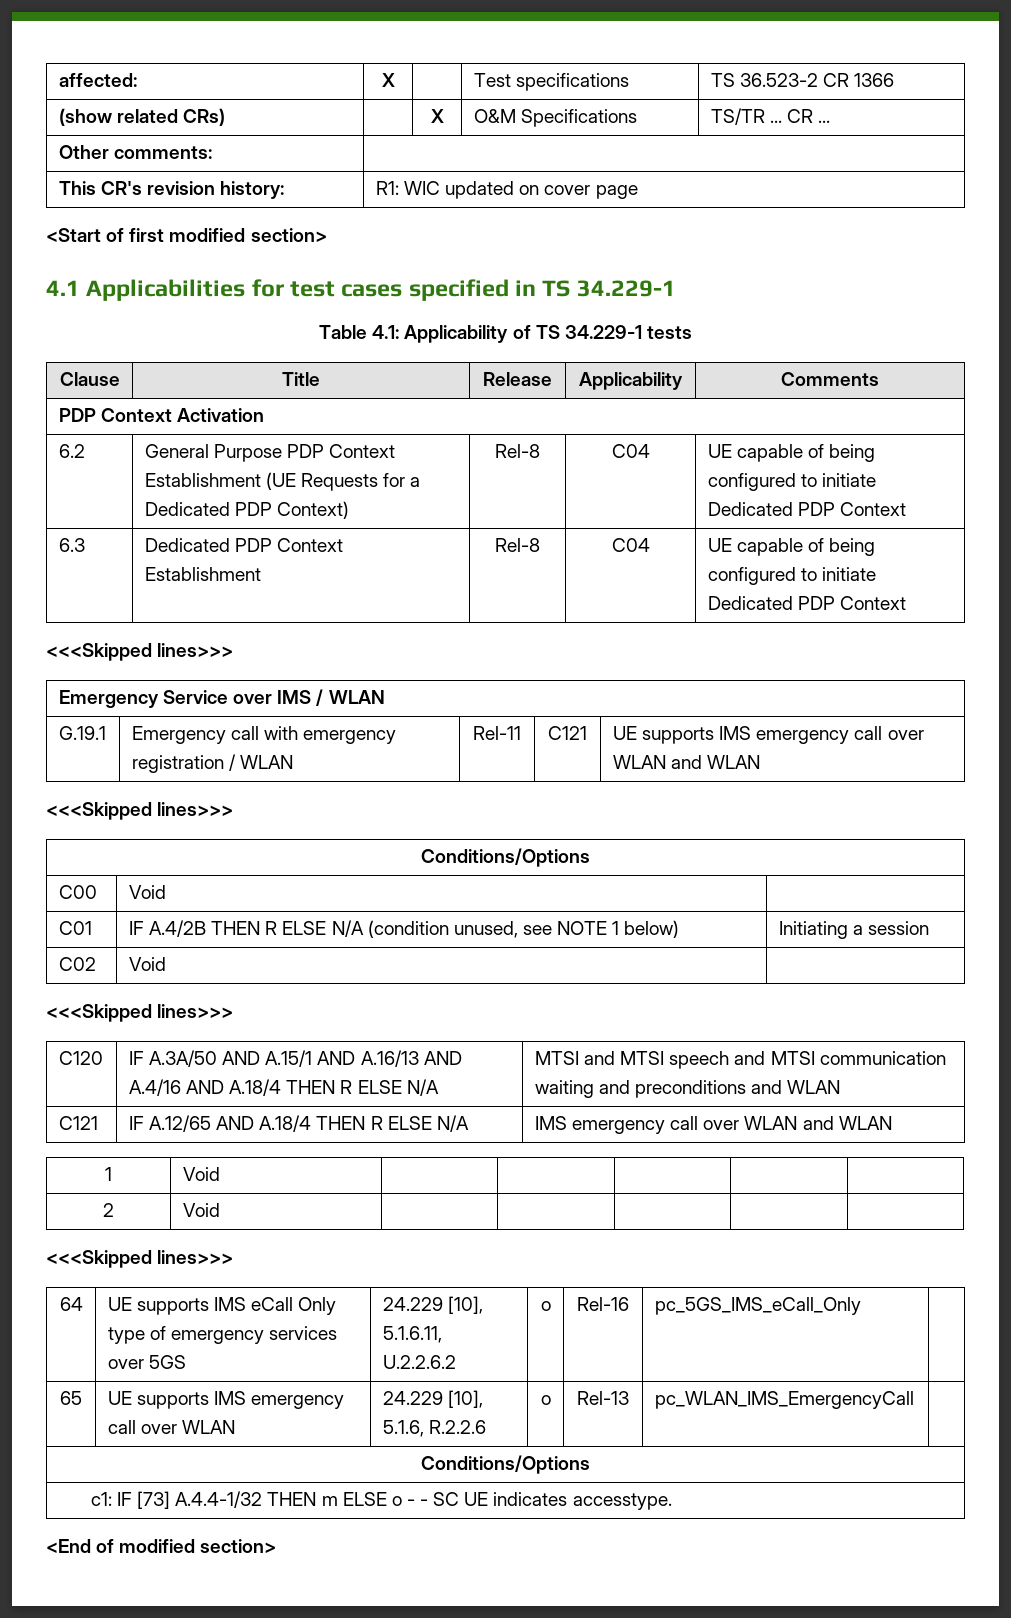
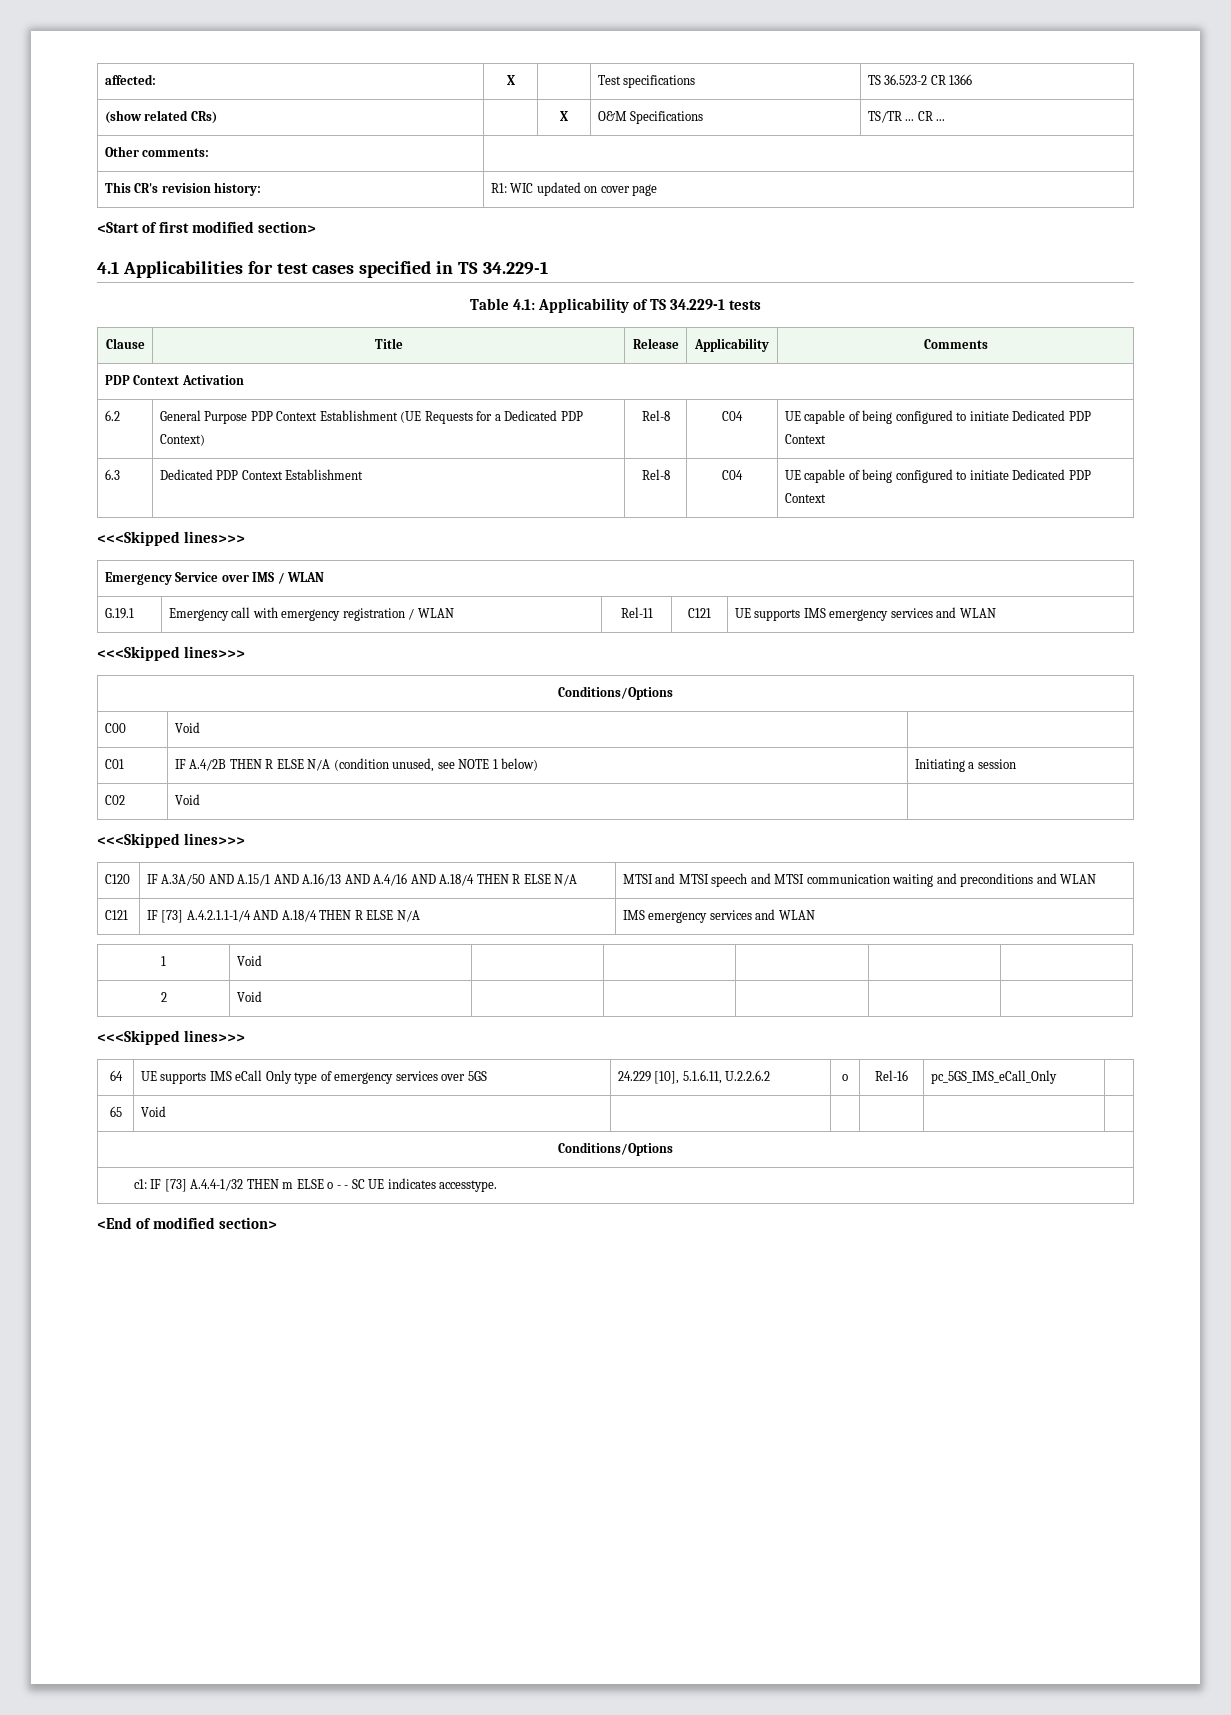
[854,726,924,740] [612,755,666,769] call over WLAN -> [890,608,933,618] services
[149,1115,212,1132] A.12/65 -> [161,910,251,923] [73] A.4.2.1.1-1/4
[670,1116,798,1130] call over WLAN -> [709,910,752,920] services
[107,1391,345,1409] [107,1420,236,1434] [382,1390,484,1408] [382,1420,487,1437] [540,1395,551,1405] [577,1391,629,1405] [654,1391,914,1409] UE supports IMS emergency call over WLAN | 24.229 [10], 5.1.6, R.2.2.6 | o | Rel-13 | pc_WLAN_IMS_EmergencyCall -> [140,1106,166,1117] Void | | | |

